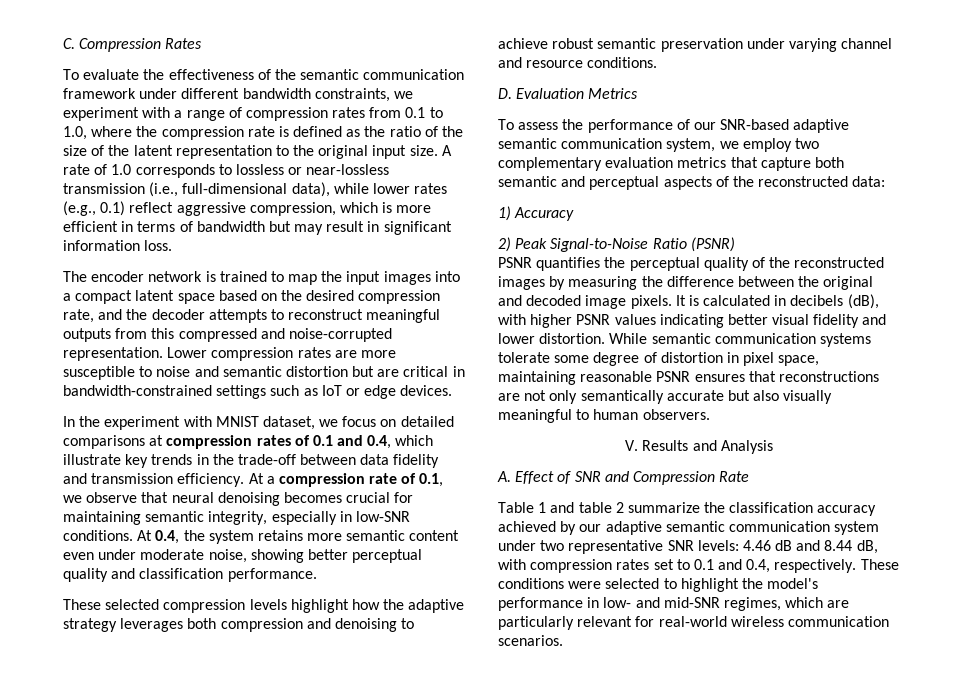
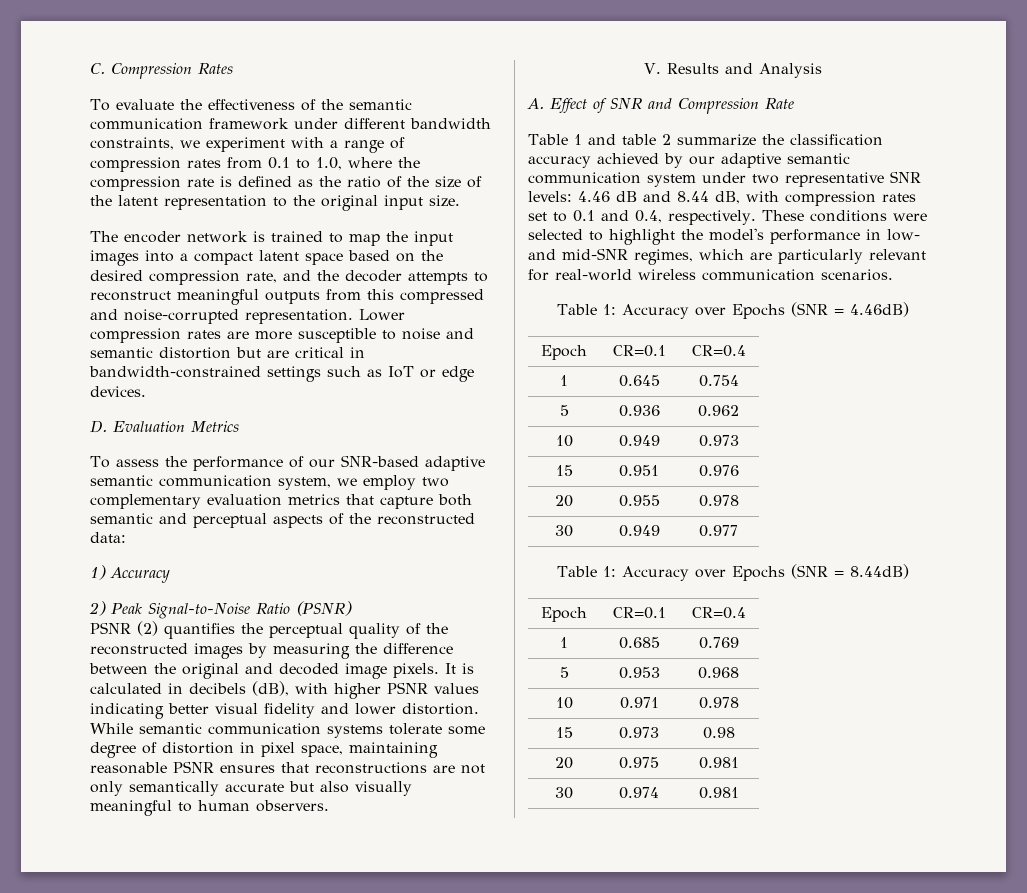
[441,145,452,156] [63,164,390,178] [63,182,448,197] [63,201,432,216] [63,221,452,235] [63,240,173,251] A rate of 1.0 corresponds to lossless or near-lossless transmission (i.e., full-dimensional data), while lower rates (e.g., 0.1) reflect aggressive compression, which is more efficient in terms of bandwidth but may result in significant information loss. -> (460, 201) none
[63,416,454,430] [63,435,434,449] [63,454,440,468] [63,473,444,487] [63,492,414,506] [63,511,410,525] [63,530,460,544] [63,549,423,563] [63,568,317,582] [63,599,465,613] [63,618,415,632] [498,38,893,52] [498,57,658,68] // In the experiment with MNIST dataset, we focus on detailed comparisons at compression rates of 0.1 and 0.4, which illustrate key trends in the trade-off between data fidelity and transmission efficiency. At a compression rate of 0.1, we observe that neural denoising becomes crucial for maintaining semantic integrity, especially in low-SNR conditions. At 0.4, the system retains more semantic content even under moderate noise, showing better perceptual quality and classification performance. // These selected compression levels highlight how the adaptive strategy leverages both compression and denoising to achieve robust semantic preservation under varying channel and resource conditions. -> (146, 391) none
(532, 262) none -> [137,621,158,636] (2)
(563, 640) none -> [556,302,909,319] [541,345,587,360] [612,345,666,357] [691,345,746,357] [560,375,568,386] [618,375,660,387] [698,375,739,387] [559,405,569,416] [618,405,660,417] [698,405,739,417] [555,435,573,447] [618,435,660,447] [698,435,739,447] [555,465,573,476] [619,465,659,477] [698,465,739,477] [555,495,573,507] [618,495,660,507] [698,495,739,507] [555,525,573,537] [618,525,660,537] [699,525,738,537] [556,564,909,581] [541,607,587,622] [612,607,666,619] [691,607,746,619] [560,637,568,648] [618,637,660,649] [698,637,739,649] [559,667,569,678] [618,667,660,679] [698,667,739,679] [555,697,573,709] [619,697,659,709] [698,697,739,709] [555,727,573,738] [619,727,659,739] [702,727,735,739] [555,757,573,769] [619,757,659,769] [698,757,739,769] [555,787,573,799] [619,787,659,799] [698,787,739,799] // Table 1: Accuracy over Epochs (SNR = 4.46dB) // Epoch | CR=0.1 | CR=0.4 // 1 | 0.645 | 0.754 // 5 | 0.936 | 0.962 // 10 | 0.949 | 0.973 // 15 | 0.951 | 0.976 // 20 | 0.955 | 0.978 // 30 | 0.949 | 0.977 // Table 1: Accuracy over Epochs (SNR = 8.44dB) // Epoch | CR=0.1 | CR=0.4 // 1 | 0.685 | 0.769 // 5 | 0.953 | 0.968 // 10 | 0.971 | 0.978 // 15 | 0.973 | 0.98 // 20 | 0.975 | 0.981 // 30 | 0.974 | 0.981

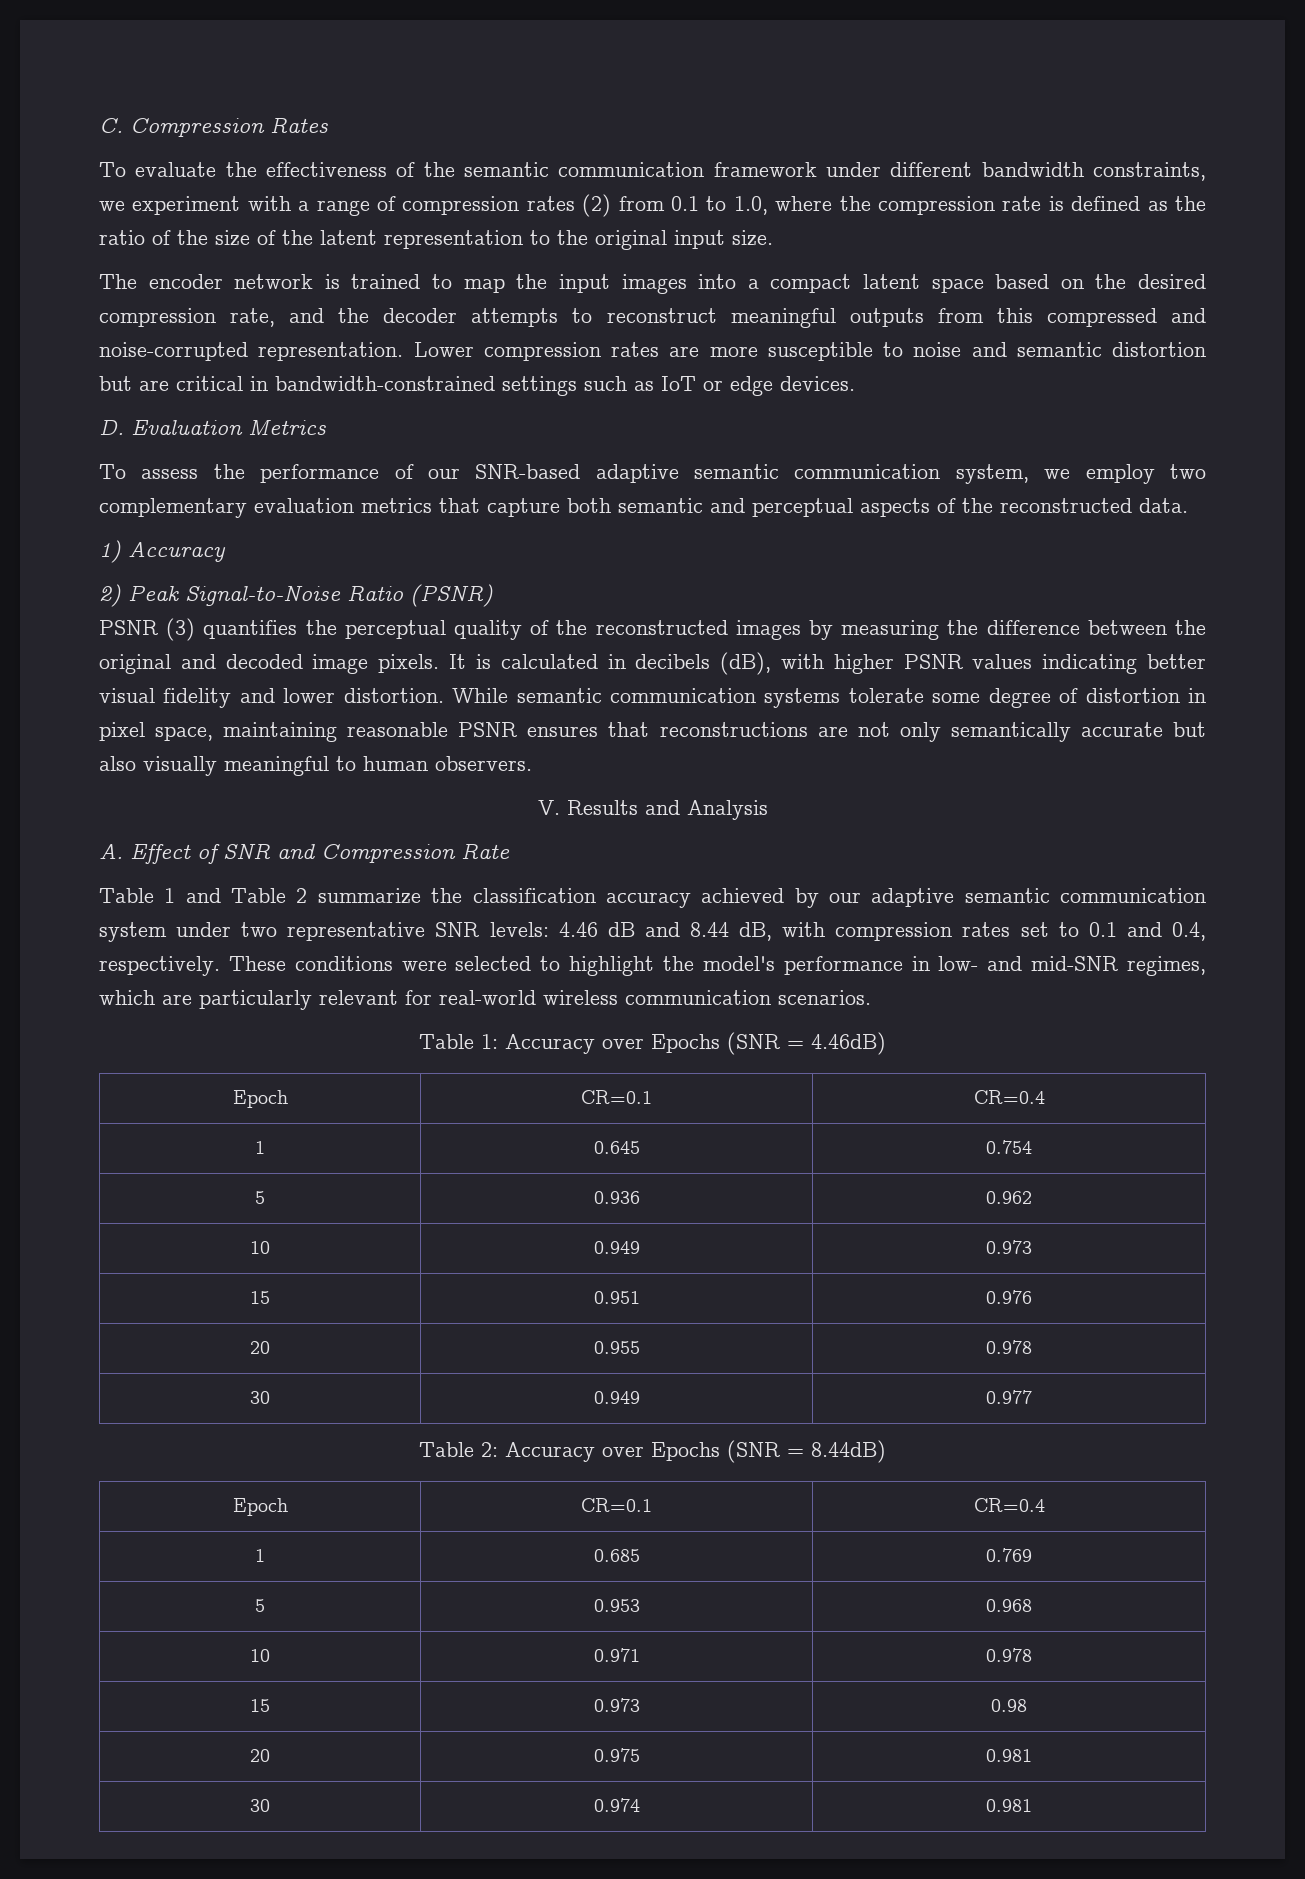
(221, 163) none -> [582,194,612,217] (2)
[90,532,126,543] data: -> [1139,498,1188,513] data.
[137,621,158,636] (2) -> [166,618,196,641] (3)
[621,134,656,145] table -> [231,888,287,903] Table
[602,566,616,577] 1: -> [481,1442,498,1457] 2:

